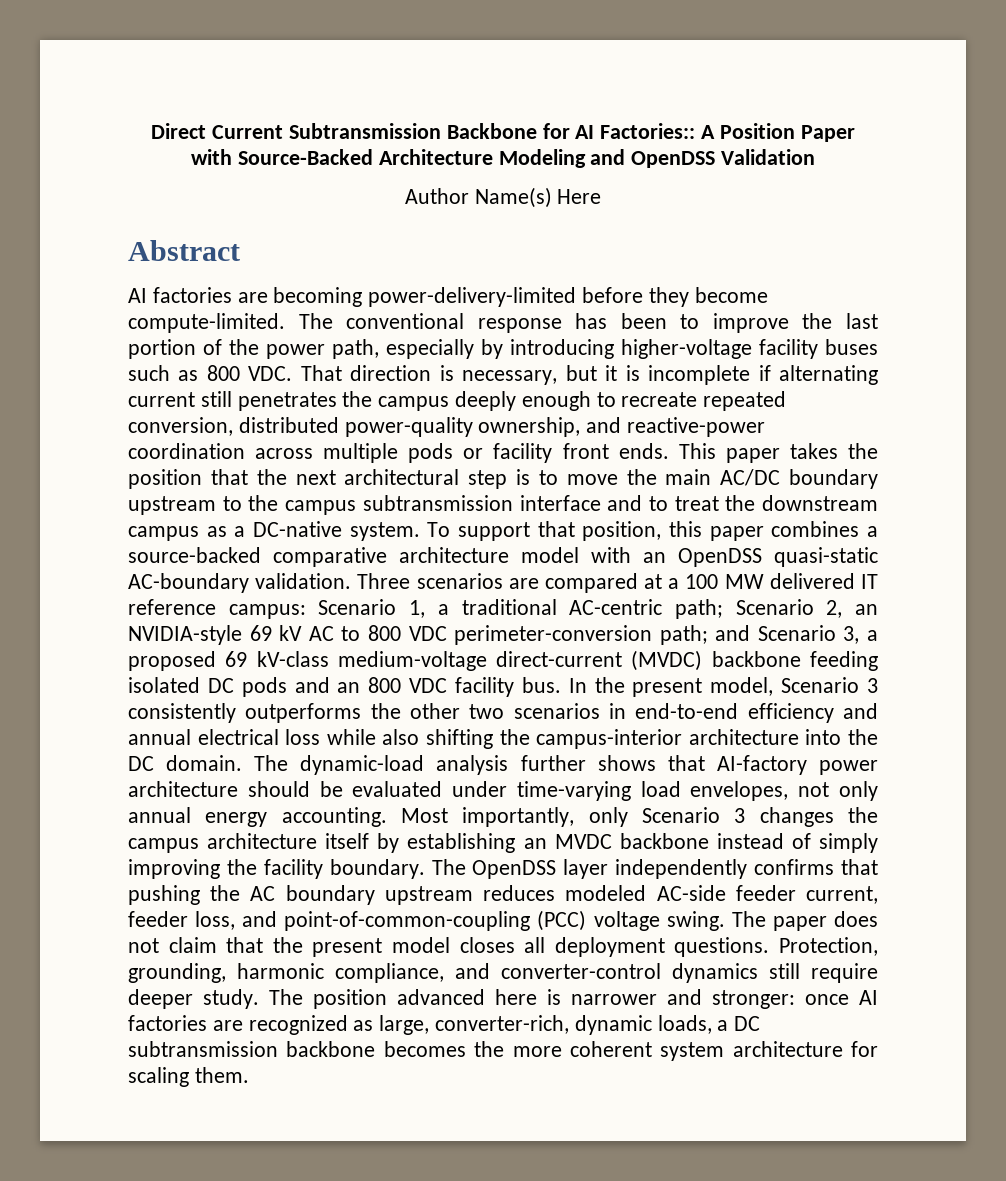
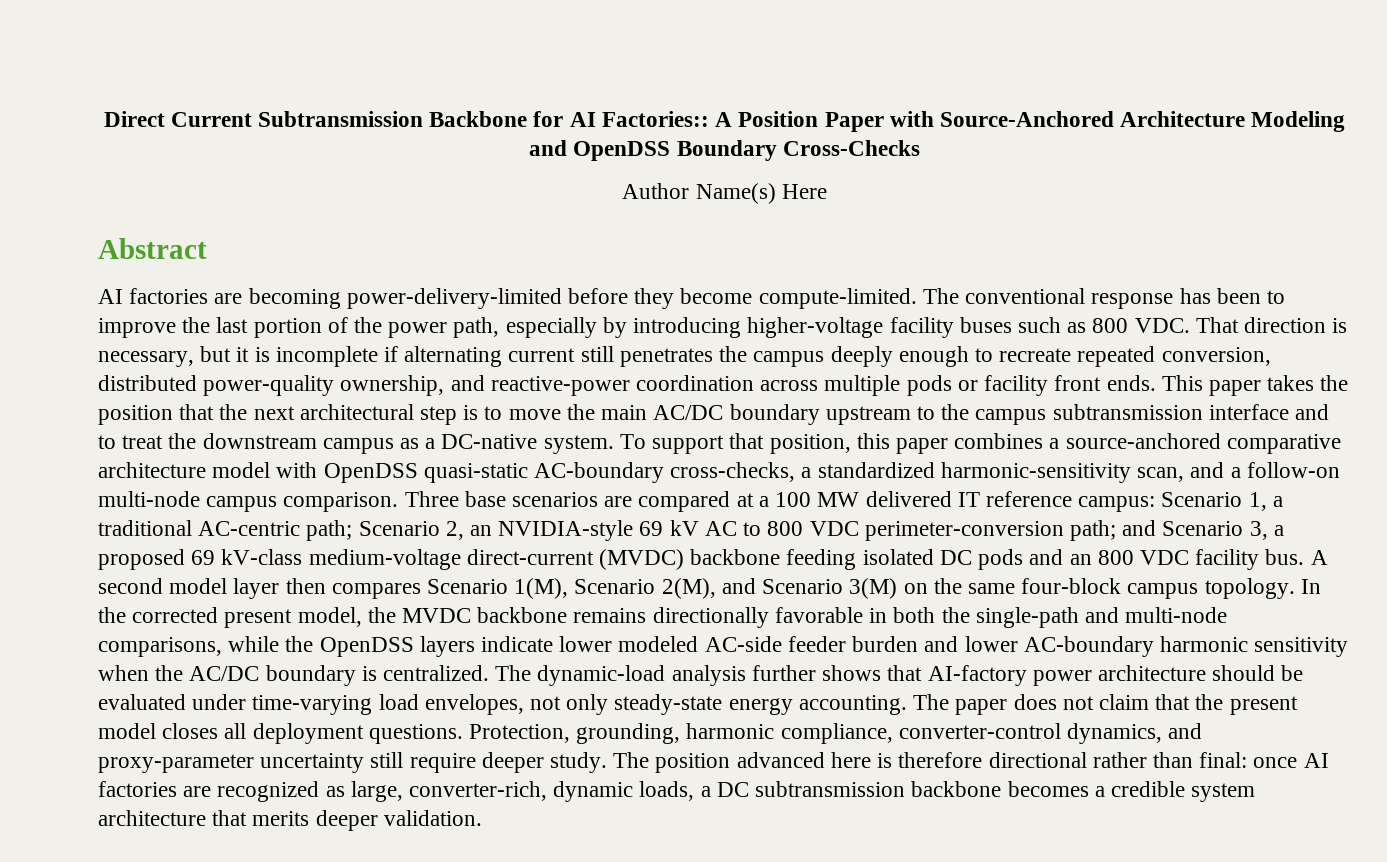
[237,149,373,165] Source-Backed -> [939,111,1114,127] Source-Anchored
[720,149,815,165] Validation -> [676,140,920,161] Boundary Cross-Checks
[128,547,261,563] source-backed -> [1065,433,1221,449] source-anchored
[643,552,666,563] an -> (318, 470) none
[255,573,411,589] validation. Three -> [670,462,1340,483] [98,491,506,512] cross-checks, a standardized harmonic-sensitivity scan, and a follow-on multi-node campus comparison. Three base
(561, 685) none -> [1310,550,1328,565] [98,578,1295,599] A second model layer then compares Scenario 1(M), Scenario 2(M), and Scenario 3(M) on the same four-block campus topology.
(625, 685) none -> [132,607,219,623] corrected
[781,677,878,693] [128,703,878,723] [128,729,878,749] [128,755,243,771] Scenario 3 consistently outperforms the other two scenarios in end-to-end efficiency and annual electrical loss while also shifting the campus-interior architecture into the DC domain. -> [367,607,1228,628] [98,636,1349,657] [98,665,490,686] the MVDC backbone remains directionally favorable in both the single-path and multi-node comparisons, while the OpenDSS layers indicate lower modeled AC-side feeder burden and lower AC-boundary harmonic sensitivity when the AC/DC boundary is centralized.
[128,807,191,823] annual -> [614,694,723,715] steady-state
[400,807,878,827] [128,833,879,853] [128,859,879,879] [128,885,878,905] [128,910,725,931] Most importantly, only Scenario 3 changes the campus architecture itself by establishing an MVDC backbone instead of simply improving the facility boundary. The OpenDSS layer independently confirms that pushing the AC boundary upstream reduces modeled AC-side feeder current, feeder loss, and point-of-common-coupling (PCC) voltage swing. -> (907, 705) none
[455,963,758,983] and converter-control dynamics -> [898,723,1203,744] [98,753,365,773] converter-control dynamics, and proxy-parameter uncertainty
[571,989,795,1009] narrower and stronger: -> [898,752,1248,768] therefore directional rather than final:
[474,1041,878,1061] [128,1067,249,1087] the more coherent system architecture for scaling them. -> [1094,781,1256,802] [98,810,482,831] a credible system architecture that merits deeper validation.

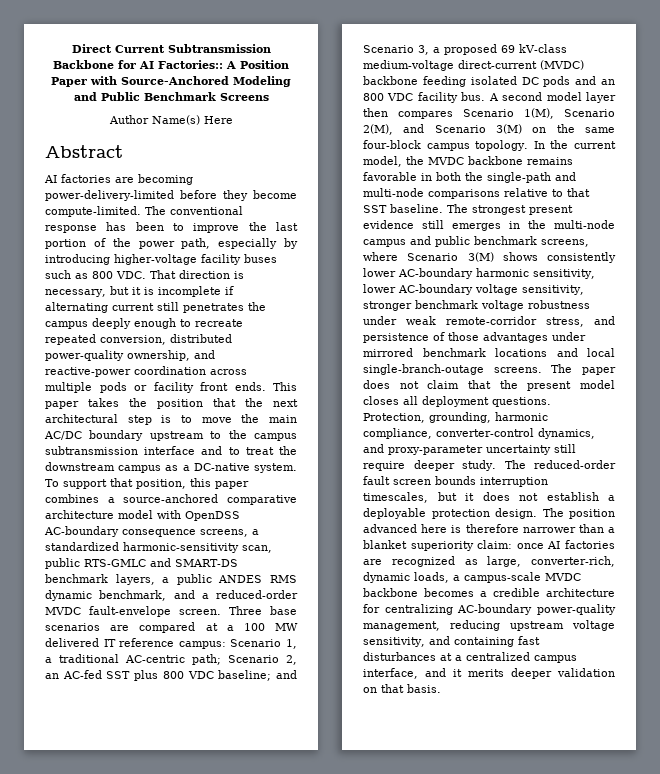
[1120,111,1246,127] Architecture -> (229, 80) none
[573,140,920,161] OpenDSS Boundary Cross-Checks -> [100,92,269,101] Public Benchmark Screens
[423,462,796,483] quasi-static AC-boundary cross-checks, -> [44,526,248,537] AC-boundary consequence screens,
[1190,462,1340,478] [98,491,399,512] and a follow-on multi-node campus comparison. -> [45,558,238,569] [45,574,297,585] [45,590,298,601] [45,606,221,617] public RTS-GMLC and SMART-DS benchmark layers, a public ANDES RMS dynamic benchmark, and a reduced-order MVDC fault-envelope screen.
[498,520,1116,541] NVIDIA-style 69 kV AC to 800 VDC perimeter-conversion path; -> [62,670,272,681] AC-fed SST plus 800 VDC baseline;
[132,607,293,628] corrected present -> [574,141,616,149] current
[652,607,769,628] directionally -> (573, 161) none
[98,636,1349,657] [98,665,1304,686] [98,694,907,715] comparisons, while the OpenDSS layers indicate lower modeled AC-side feeder burden and lower AC-boundary harmonic sensitivity when the AC/DC boundary is centralized. The dynamic-load analysis further shows that AI-factory power architecture should be evaluated under time-varying load envelopes, not only steady-state energy accounting. -> [428,188,590,199] [363,204,573,215] [363,220,615,231] [363,236,589,247] [363,252,616,263] [363,268,595,279] [363,284,584,295] [363,300,590,311] [363,316,615,327] [363,332,586,343] [363,348,615,357] [363,364,542,375] comparisons relative to that SST baseline. The strongest present evidence still emerges in the multi-node campus and public benchmark screens, where Scenario 3(M) shows consistently lower AC-boundary harmonic sensitivity, lower AC-boundary voltage sensitivity, stronger benchmark voltage robustness under weak remote-corridor stress, and persistence of those advantages under mirrored benchmark locations and local single-branch-outage screens.
(650, 760) none -> [534,460,616,469] [363,476,548,487] [363,492,615,503] [363,508,564,519] reduced-order fault screen bounds interruption timescales, but it does not establish a deployable protection design. The
[988,752,1248,768] directional rather than final: -> [522,524,615,533] [363,540,513,551] narrower than a blanket superiority claim:
[716,781,906,797] DC subtransmission -> [464,572,581,583] campus-scale MVDC
[1191,783,1256,802] [98,810,482,831] system architecture that merits deeper validation. -> [546,588,615,597] [363,604,616,615] [363,620,615,631] [363,636,540,647] [363,652,577,663] [363,668,615,679] [363,684,441,693] architecture for centralizing AC-boundary power-quality management, reducing upstream voltage sensitivity, and containing fast disturbances at a centralized campus interface, and it merits deeper validation on that basis.

